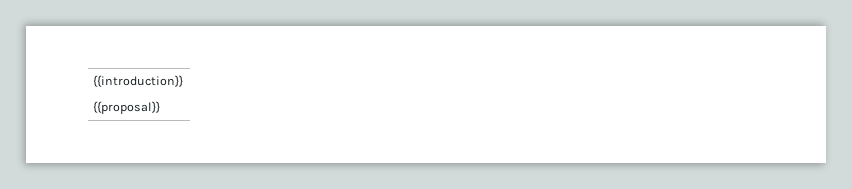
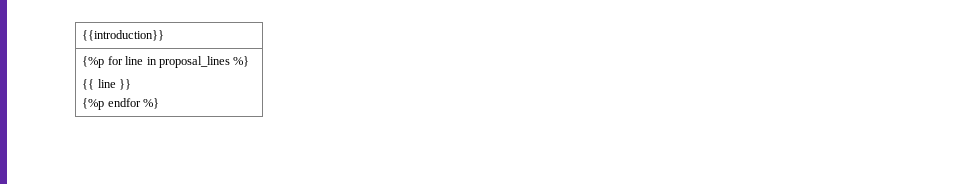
[93,101,161,114] {{proposal}} -> [82,56,250,68] [82,79,132,90] [82,98,160,110] {%p for line in proposal_lines %} // {{ line }} // {%p endfor %}

